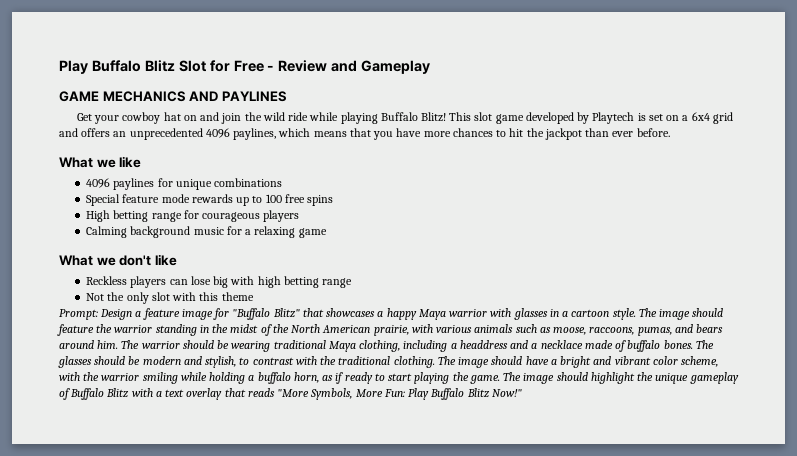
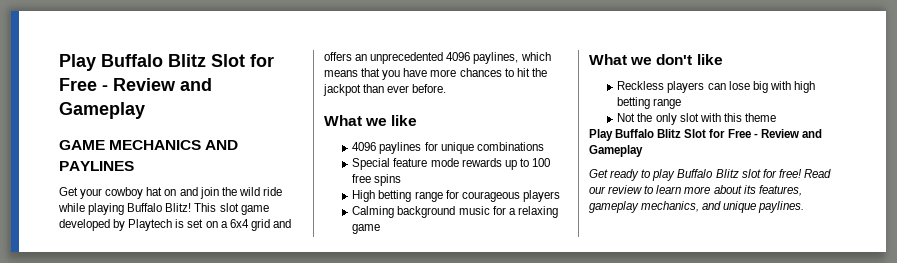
[59,308,724,320] [57,324,724,336] [59,340,714,352] [58,356,719,368] [59,372,739,384] [59,388,522,400] Prompt: Design a feature image for "Buffalo Blitz" that showcases a happy Maya warrior with glasses in a cartoon style. The image should feature the warrior standing in the midst of the North American prairie, with various animals such as moose, raccoons, pumas, and bears around him. The warrior should be wearing traditional Maya clothing, including a headdress and a necklace made of buffalo bones. The glasses should be modern and stylish, to contrast with the traditional clothing. The image should have a bright and vibrant color scheme, with the warrior smiling while holding a buffalo horn, as if ready to start playing the game. The image should highlight the unique gameplay of Buffalo Blitz with a text overlay that reads "More Symbols, More Fun: Play Buffalo Blitz Now!" -> [589,129,822,141] [589,145,643,157] [589,169,831,181] [589,185,802,196] [589,201,805,213] Play Buffalo Blitz Slot for Free - Review and Gameplay // Get ready to play Buffalo Blitz slot for free! Read our review to learn more about its features, gameplay mechanics, and unique paylines.

